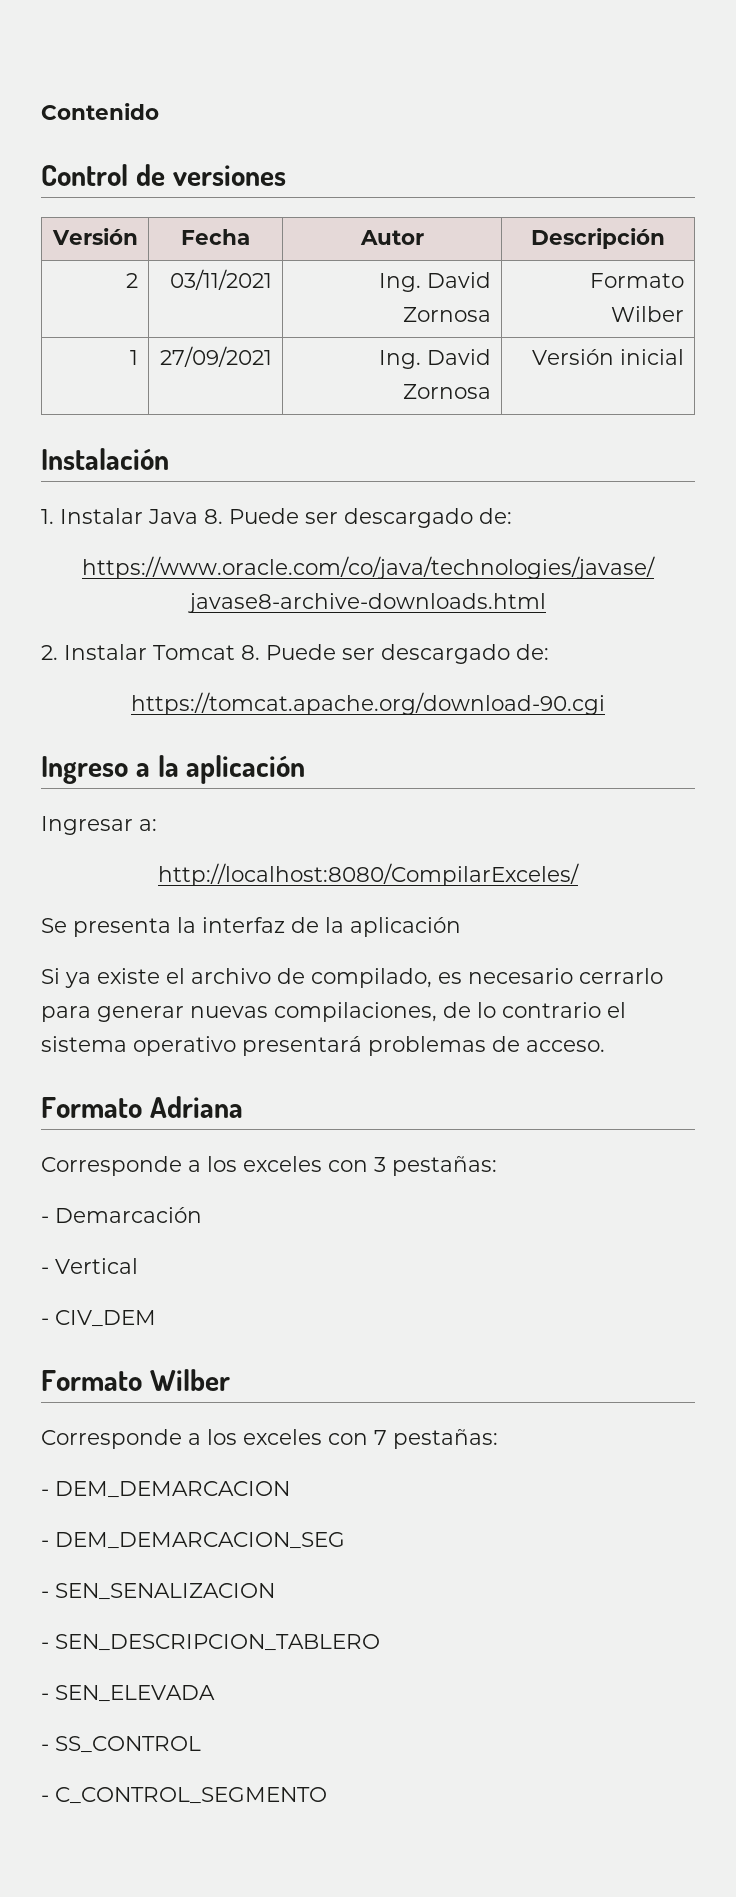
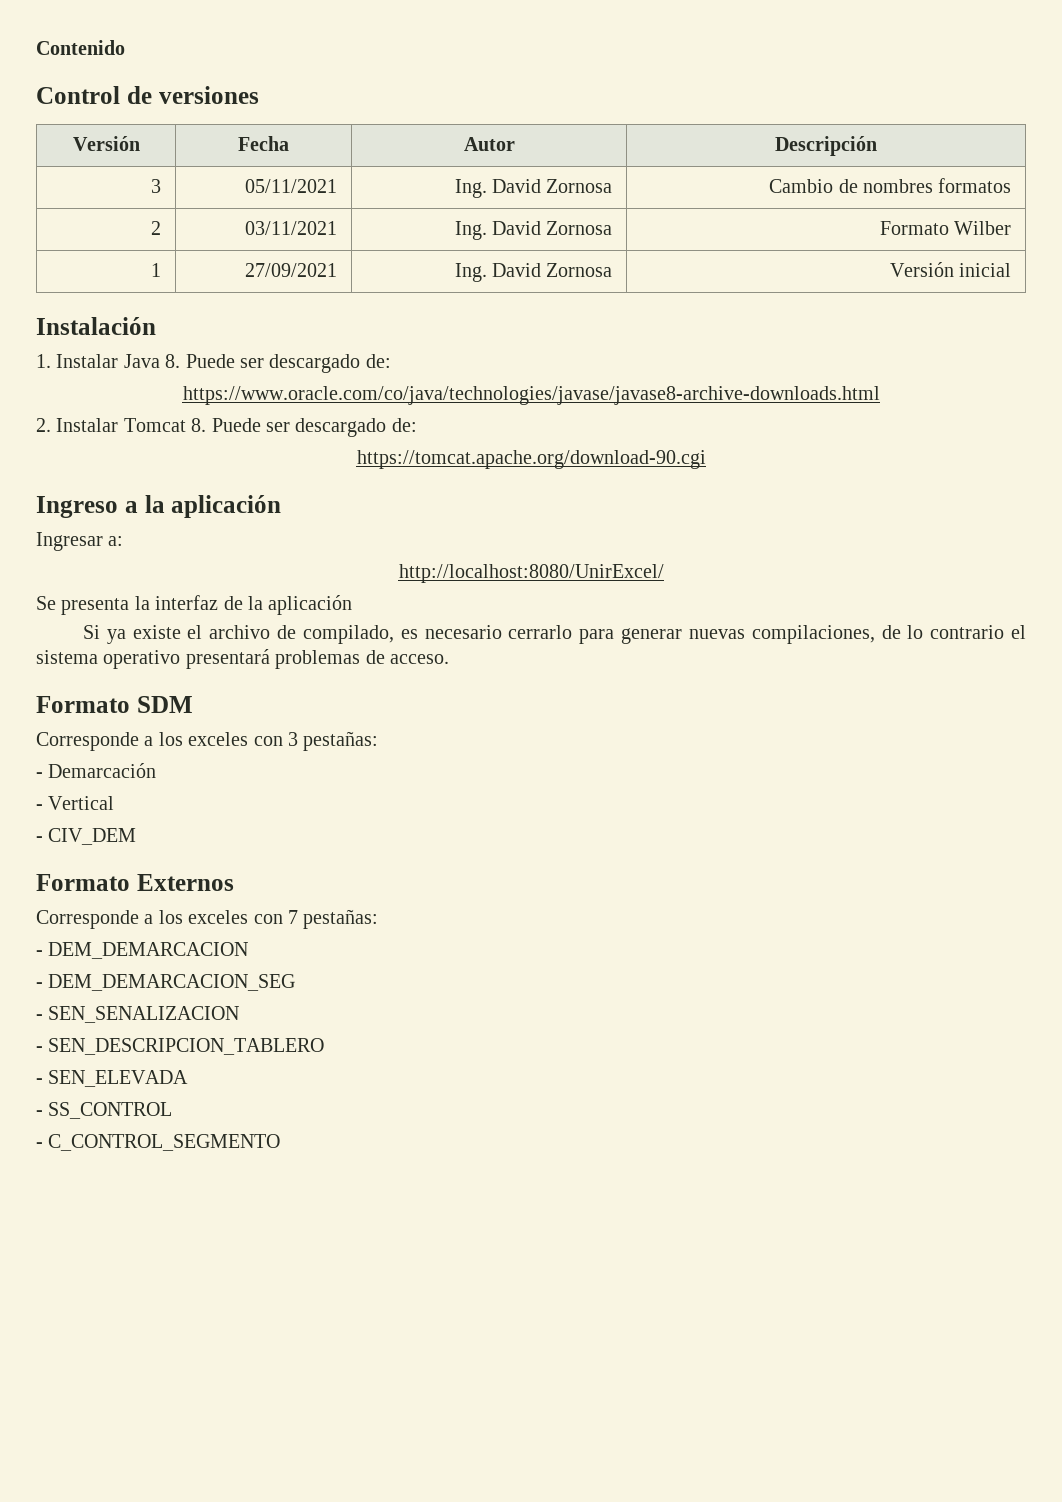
(665, 238) none -> [151,179,162,193] [245,179,338,193] [454,179,613,198] [769,178,1012,193] // 3 | 05/11/2021 | Ing. David Zornosa | Cambio de nombres formatos
[158,863,579,886] http://localhost:8080/CompilarExceles/ -> [398,564,664,583] http://localhost:8080/UnirExcel/
[149,1096,243,1118] Adriana -> [136,696,193,713] SDM
[149,1369,230,1391] Wilber -> [136,874,234,891] Externos

